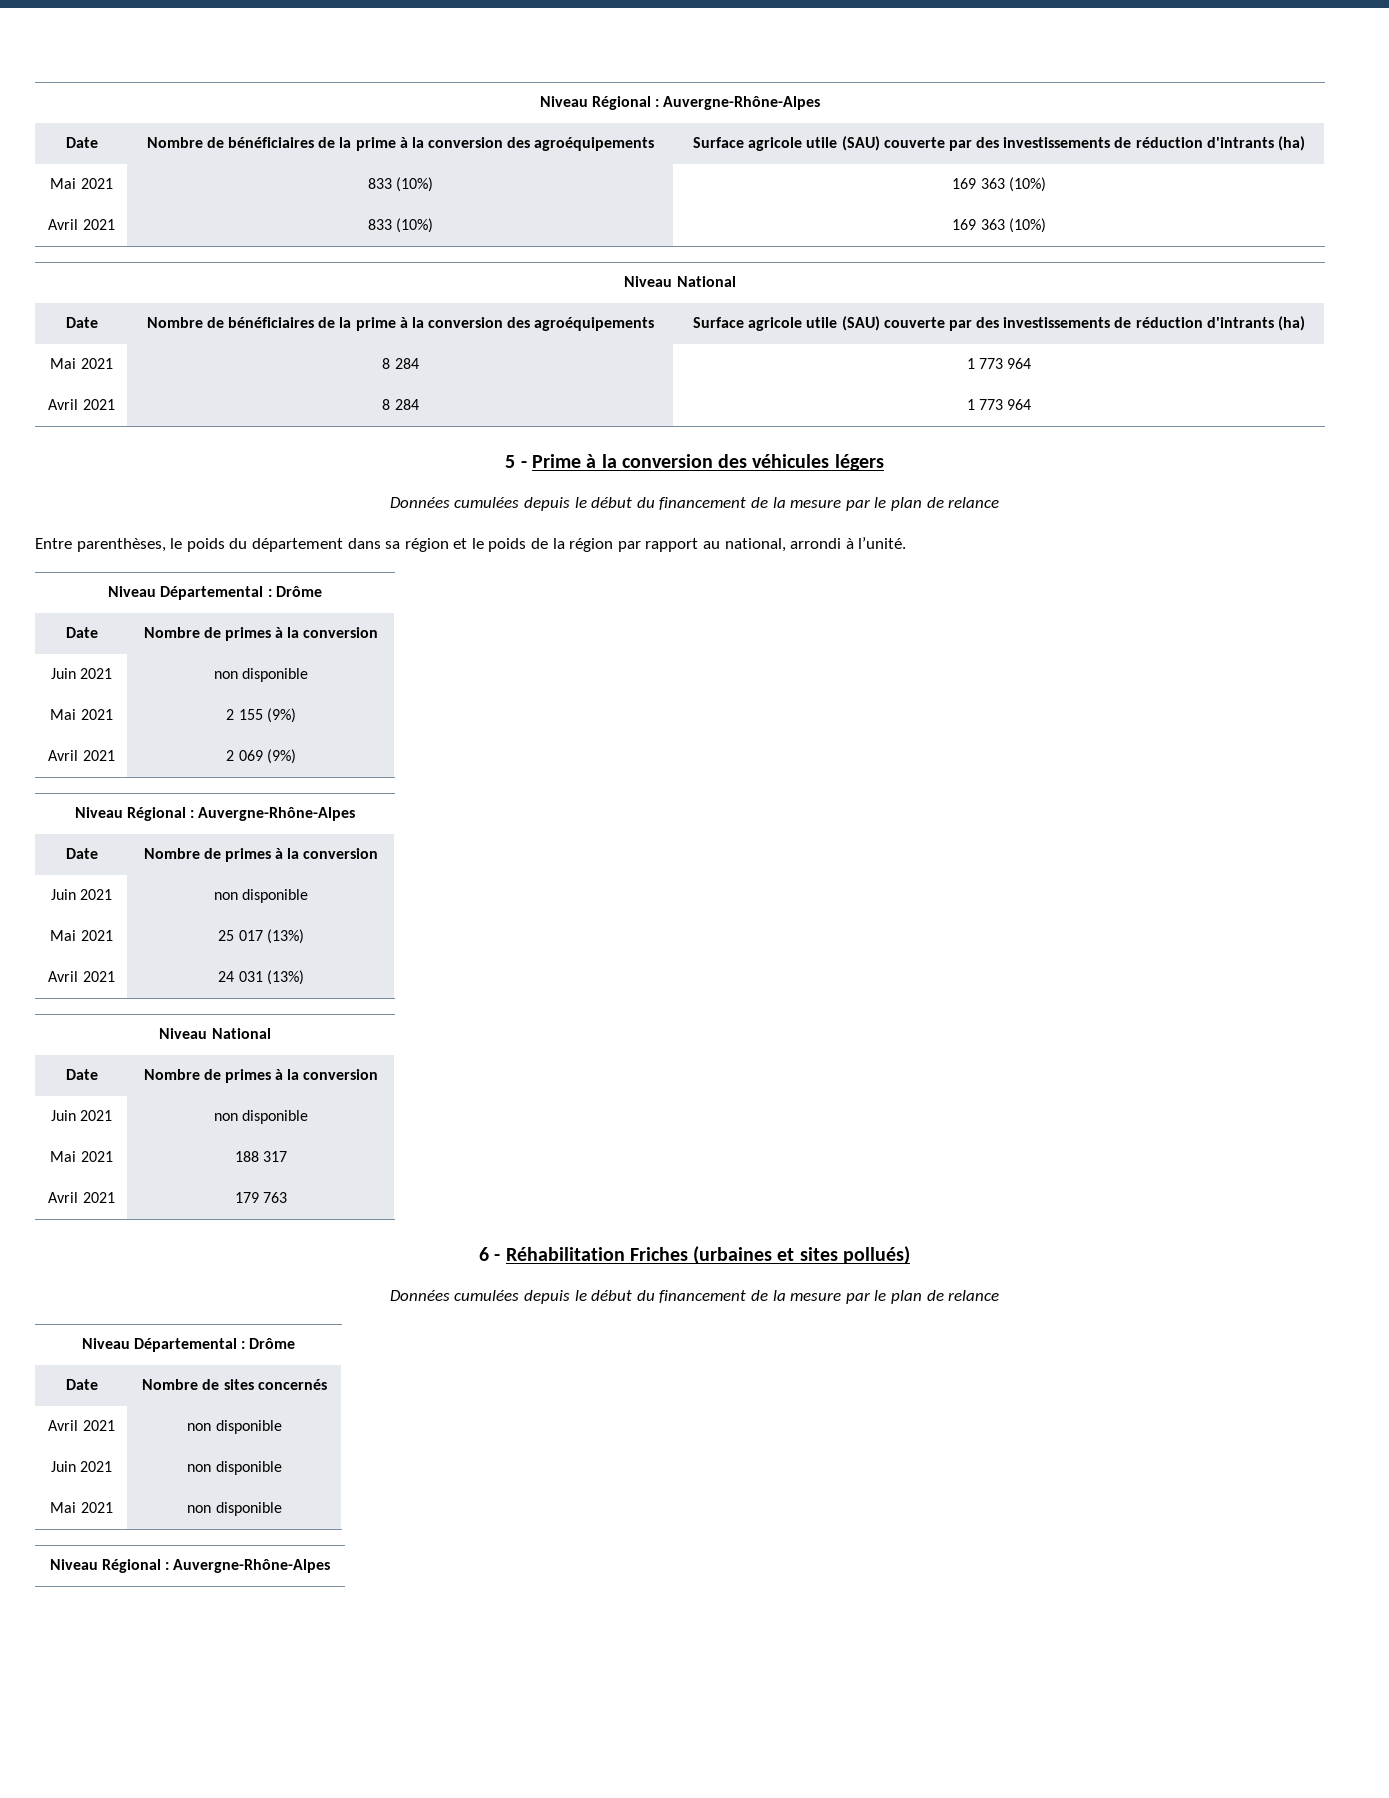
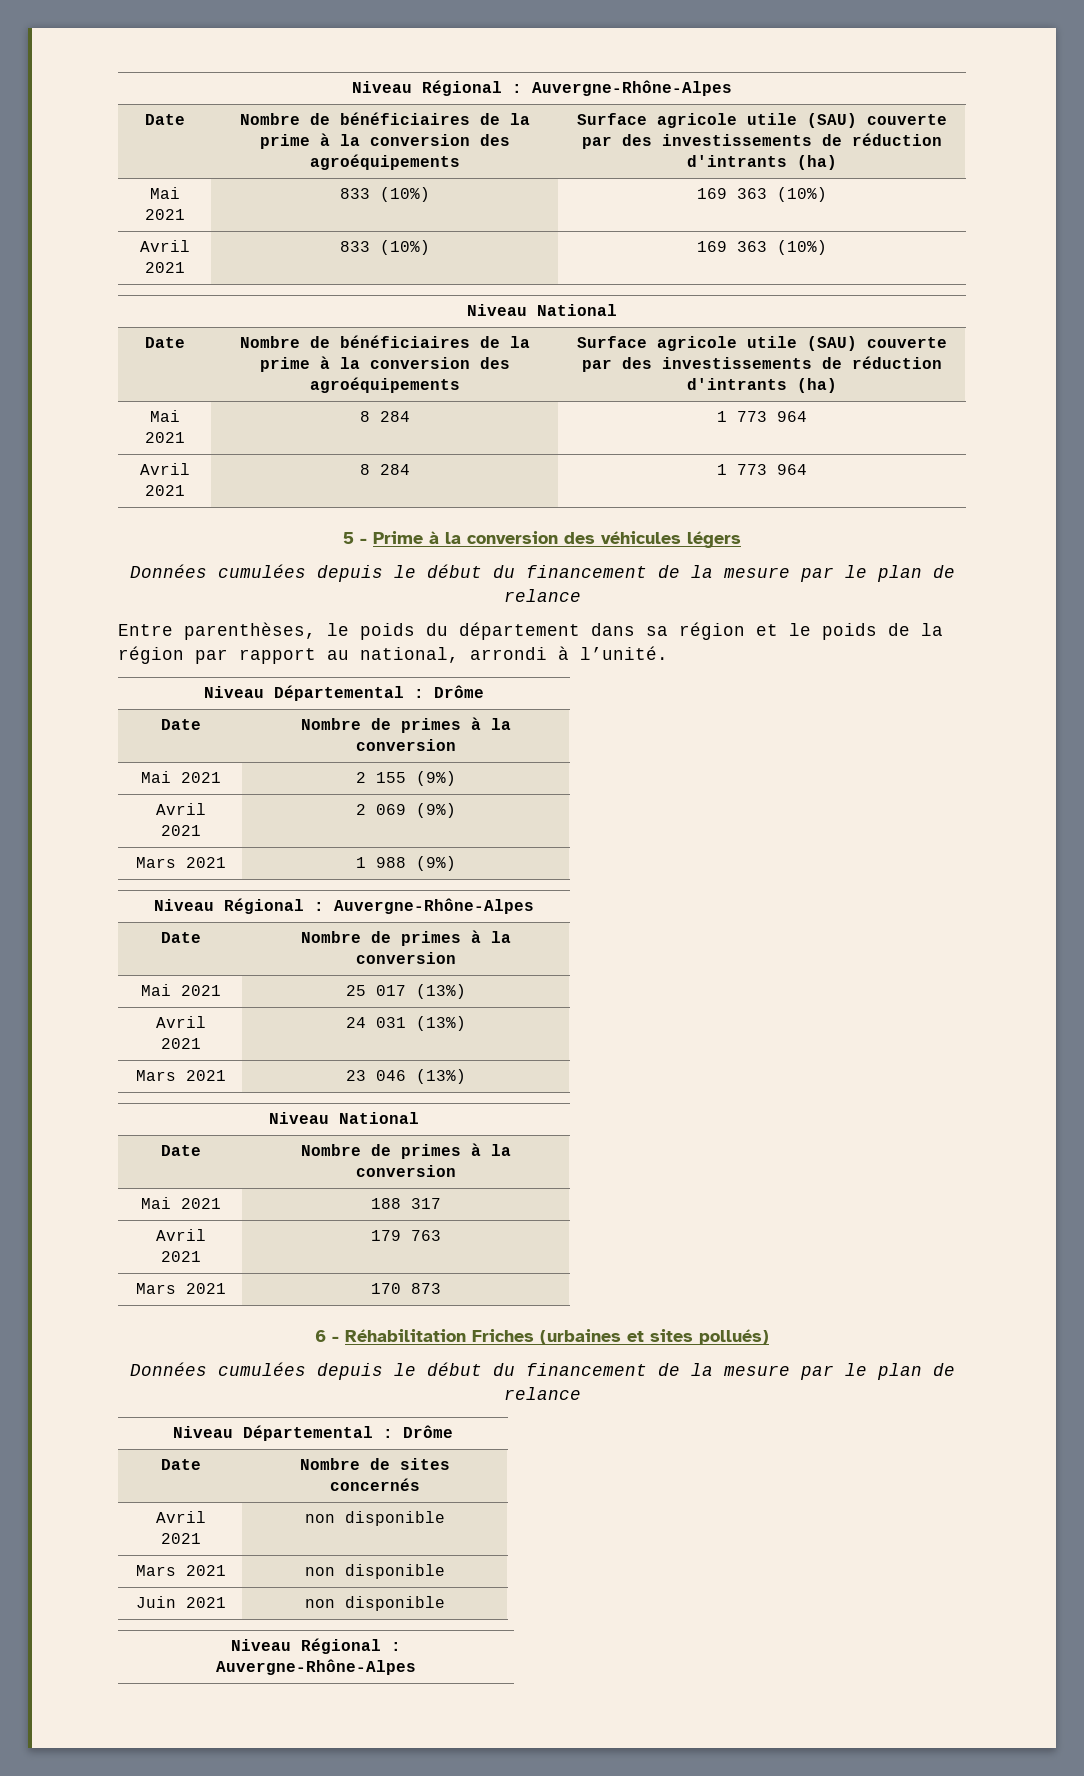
[50,668,113,679] [213,668,309,682] // Juin 2021 | non disponible -> (456, 745) none
(296, 756) none -> [135,857,226,868] [356,856,456,871] // Mars 2021 | 1 988 (9%)
[50,889,113,900] [213,889,309,903] // Juin 2021 | non disponible -> (456, 958) none
(304, 977) none -> [135,1070,226,1081] [346,1069,466,1084] // Mars 2021 | 23 046 (13%)
[50,1110,113,1121] [213,1110,309,1124] // Juin 2021 | non disponible -> (456, 1171) none
(288, 1197) none -> [135,1283,226,1294] [371,1283,441,1294] // Mars 2021 | 170 873
[50,1461,113,1472] [187,1461,282,1475] [50,1502,77,1513] Juin 2021 | non disponible // Mai -> [135,1565,226,1576] [305,1564,445,1579] [135,1596,176,1608] Mars 2021 | non disponible // Juin

